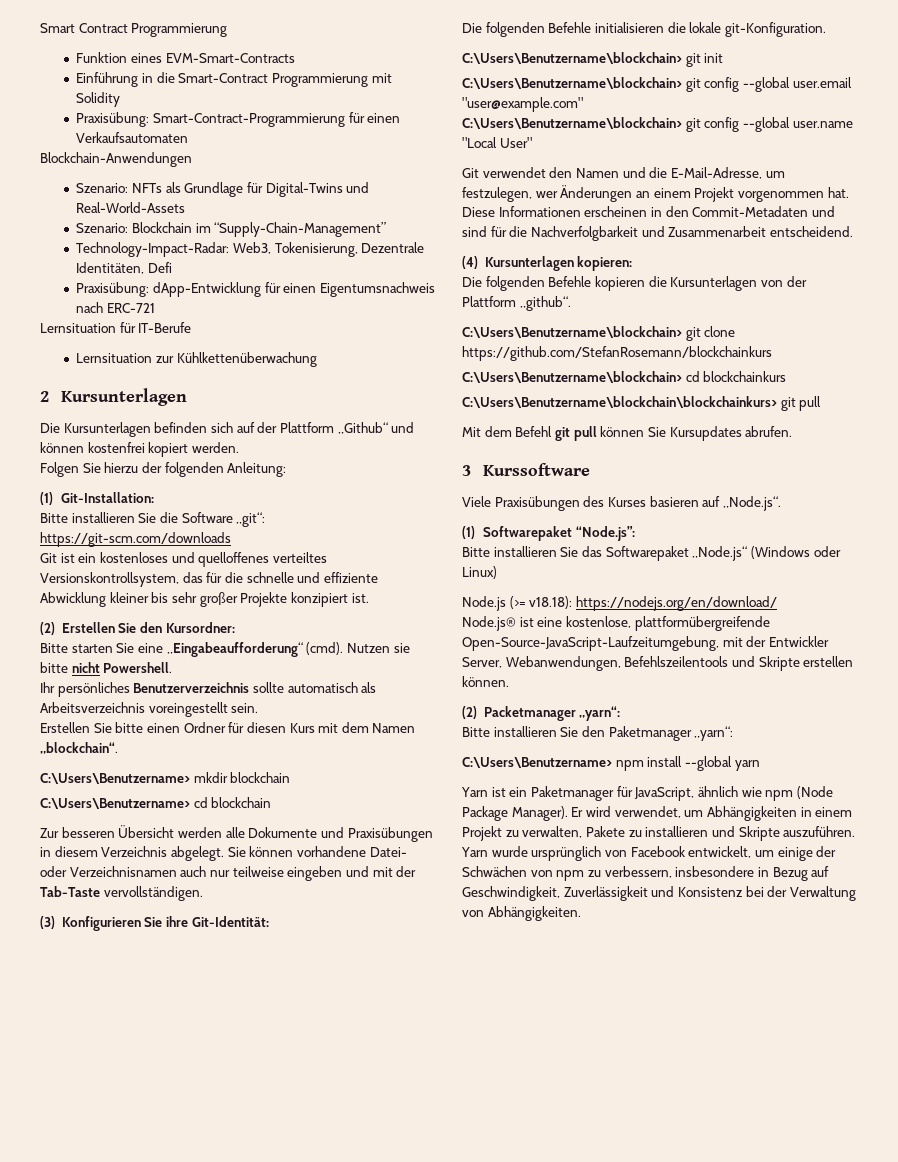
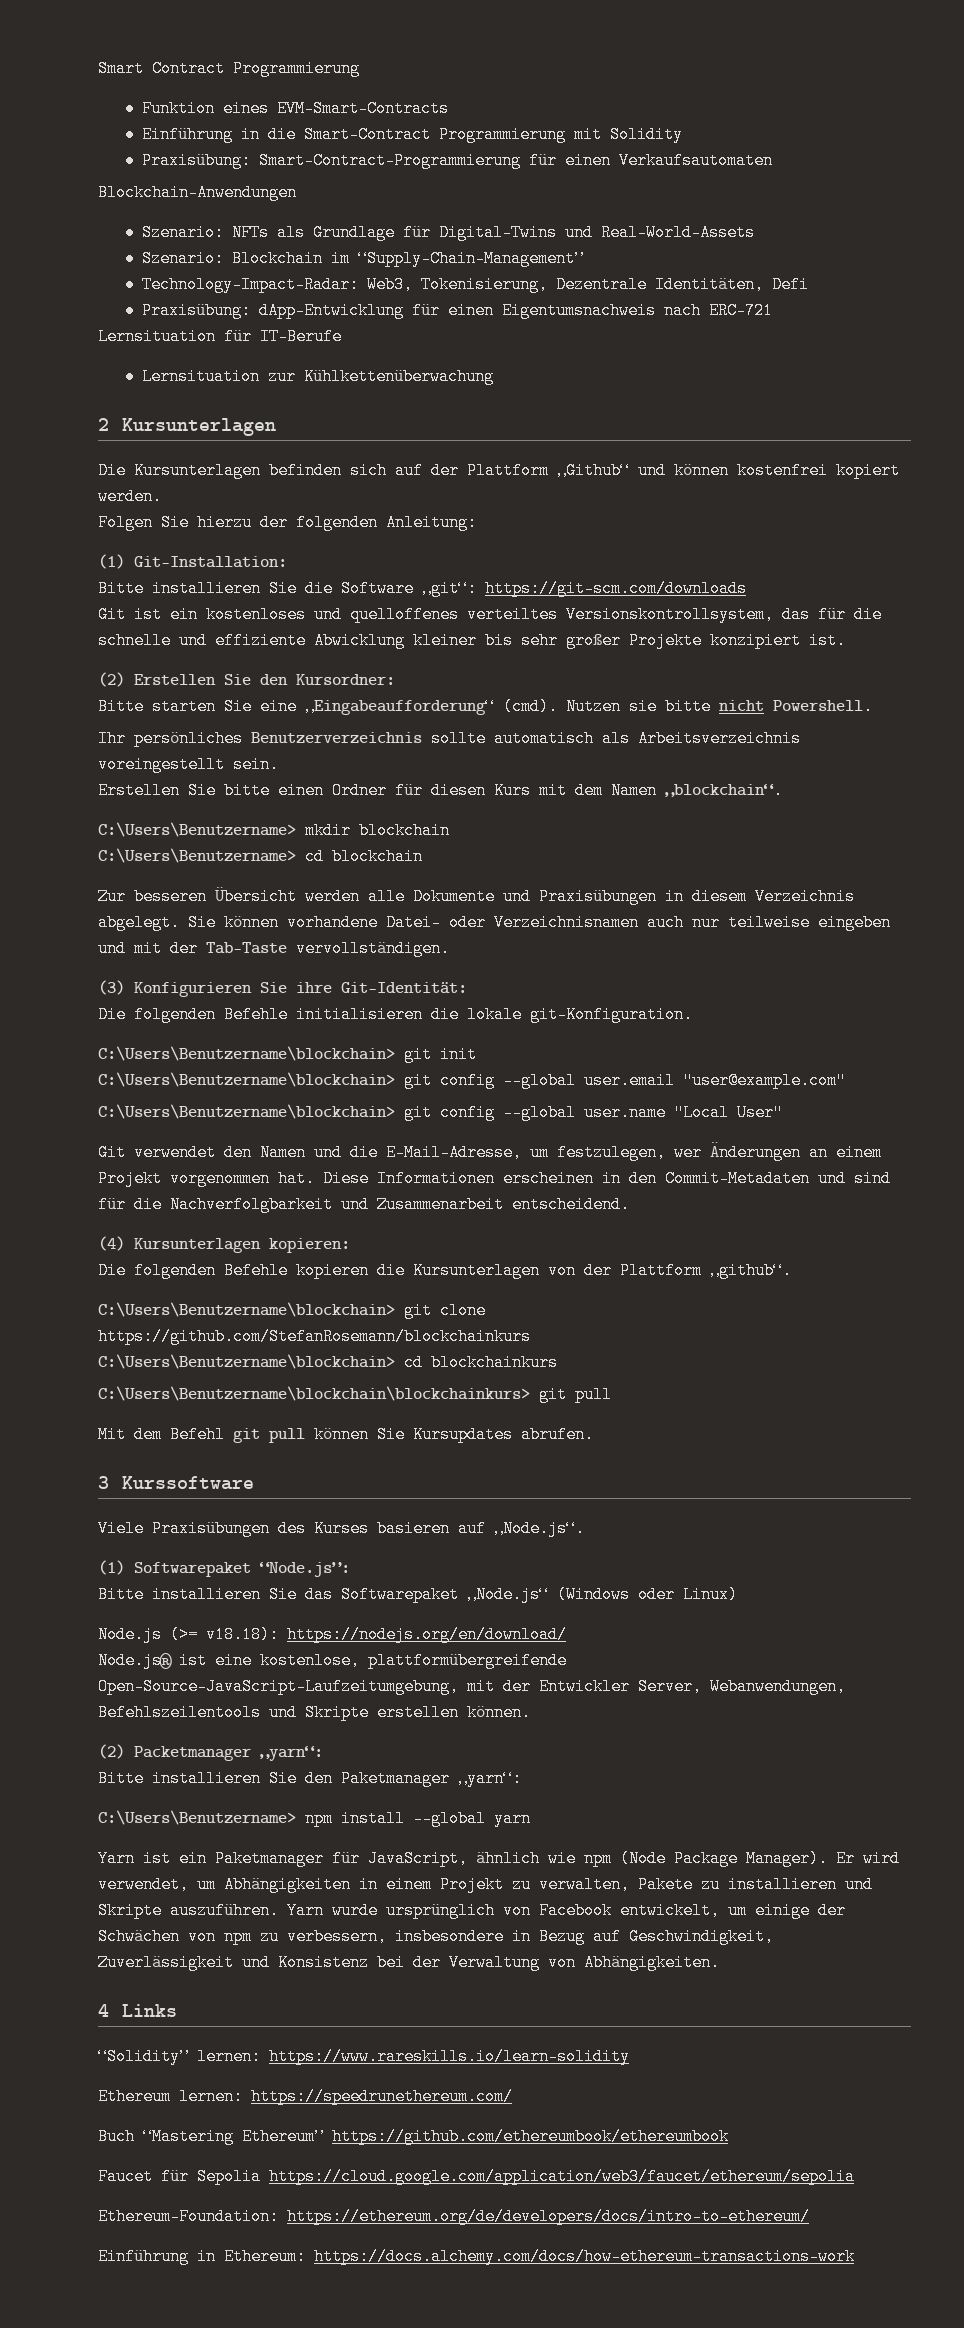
(581, 913) none -> [98,2004,178,2017] [98,2048,630,2065] [98,2088,513,2105] [98,2128,729,2145] [98,2168,855,2185] [98,2208,810,2225] [98,2248,855,2265] // 4 Links // “Solidity” lernen: https://www.rareskills.io/learn-solidity // Ethereum lernen: https://speedrunethereum.com/ // Buch “Mastering Ethereum” https://github.com/ethereumbook/ethereumbook // Faucet für Sepolia https://cloud.google.com/application/web3/faucet/ethereum/sepolia // Ethereum-Foundation: https://ethereum.org/de/developers/docs/intro-to-ethereum/ // Einführung in Ethereum: https://docs.alchemy.com/docs/how-ethereum-transactions-work

